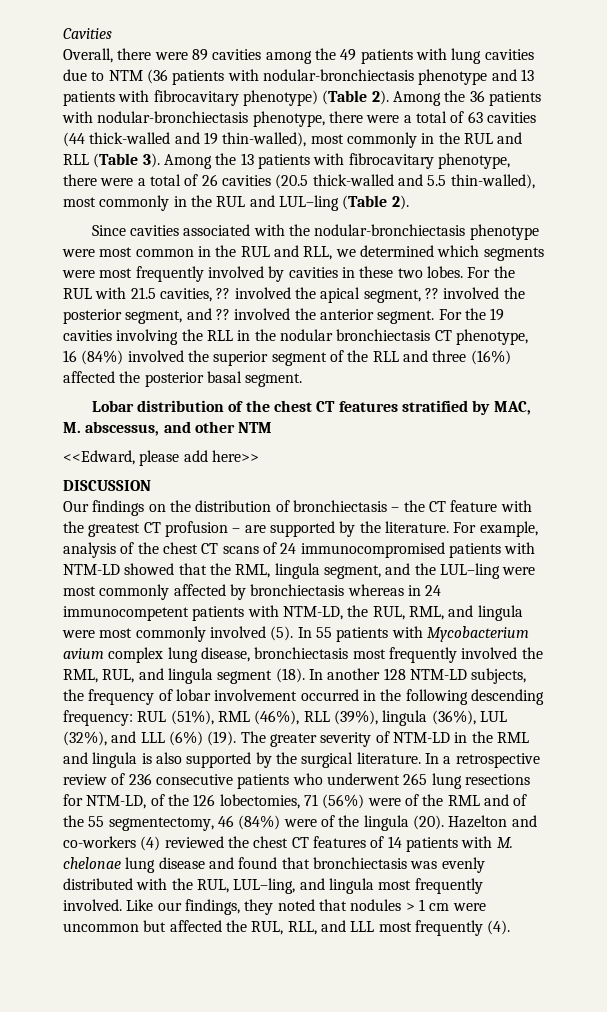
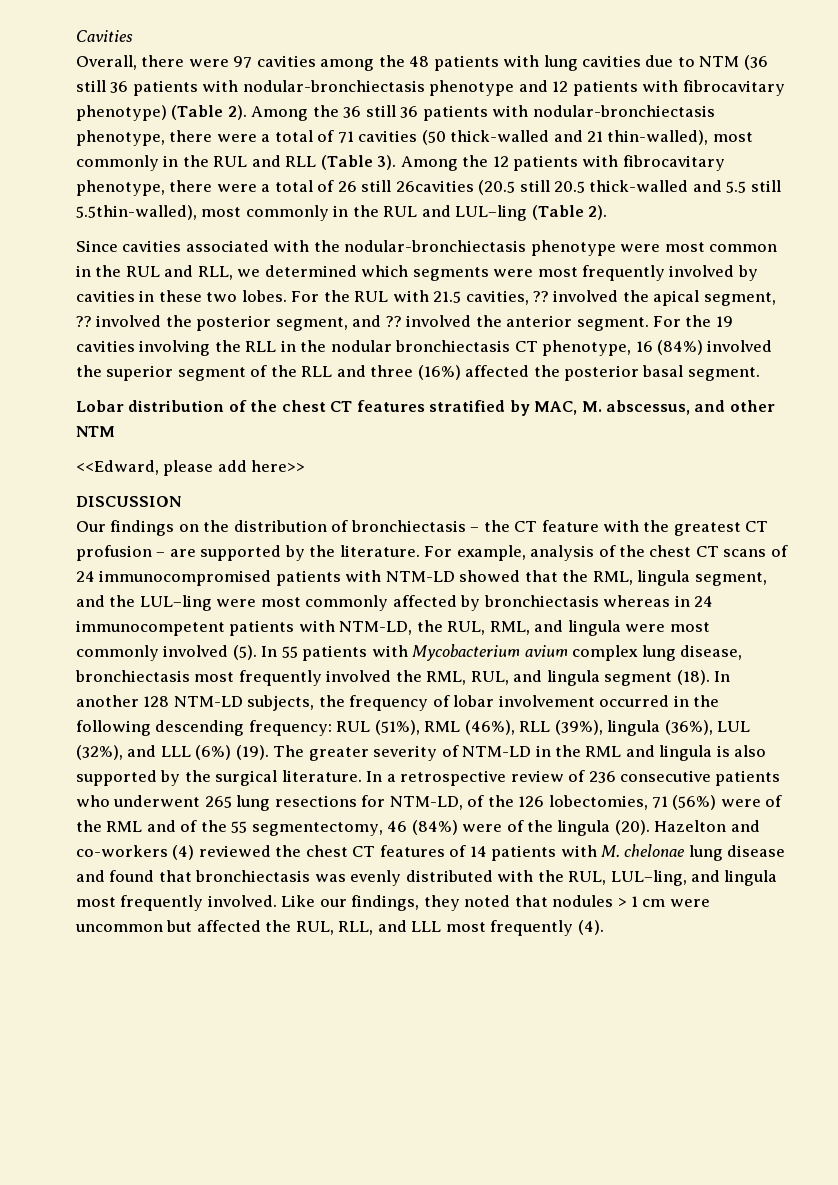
[191,49,208,61] 89 -> [233,56,253,68] 97
[340,49,357,61] 49 -> [409,56,430,67] 48
(168, 76) none -> [76,80,129,93] still 36
[520,69,534,81] 13 -> [552,81,569,92] 12
(485, 96) none -> [365,105,419,118] still 36
[467,111,536,123] [63,132,218,147] 63 cavities (44 thick-walled and 19 -> [337,130,604,145] 71 cavities (50 thick-walled and 21
[240,153,254,165] 13 -> [492,156,509,167] 12
[221,174,309,189] cavities (20.5 -> [361,180,586,195] still 26cavities (20.5 still 20.5
[450,174,535,189] thin-walled), -> [750,180,781,192] [76,205,197,220] still 5.5thin-walled),

